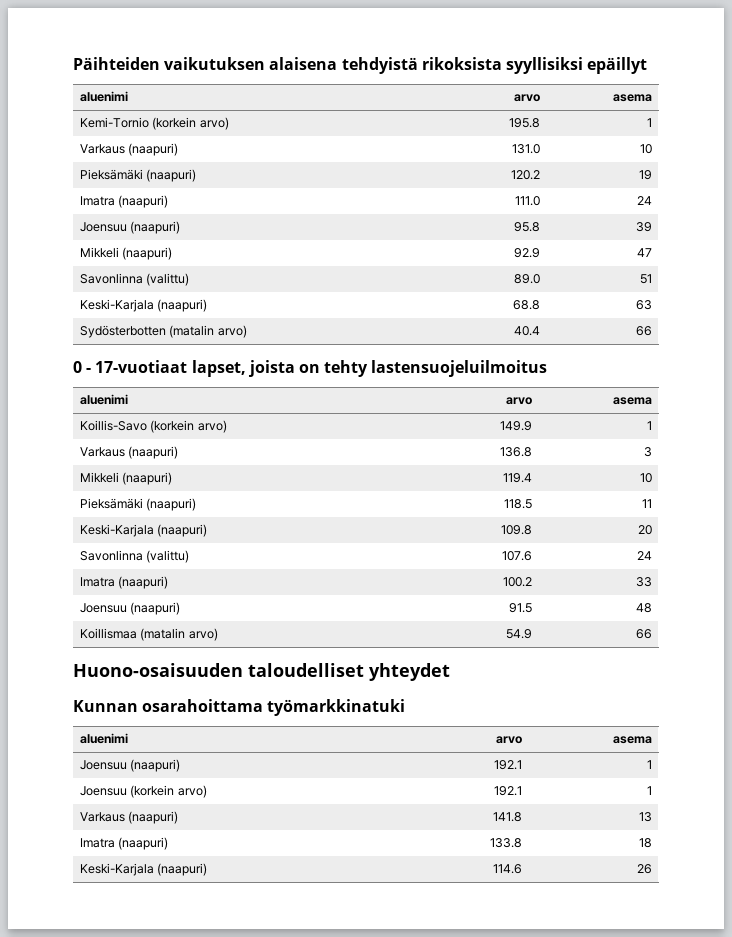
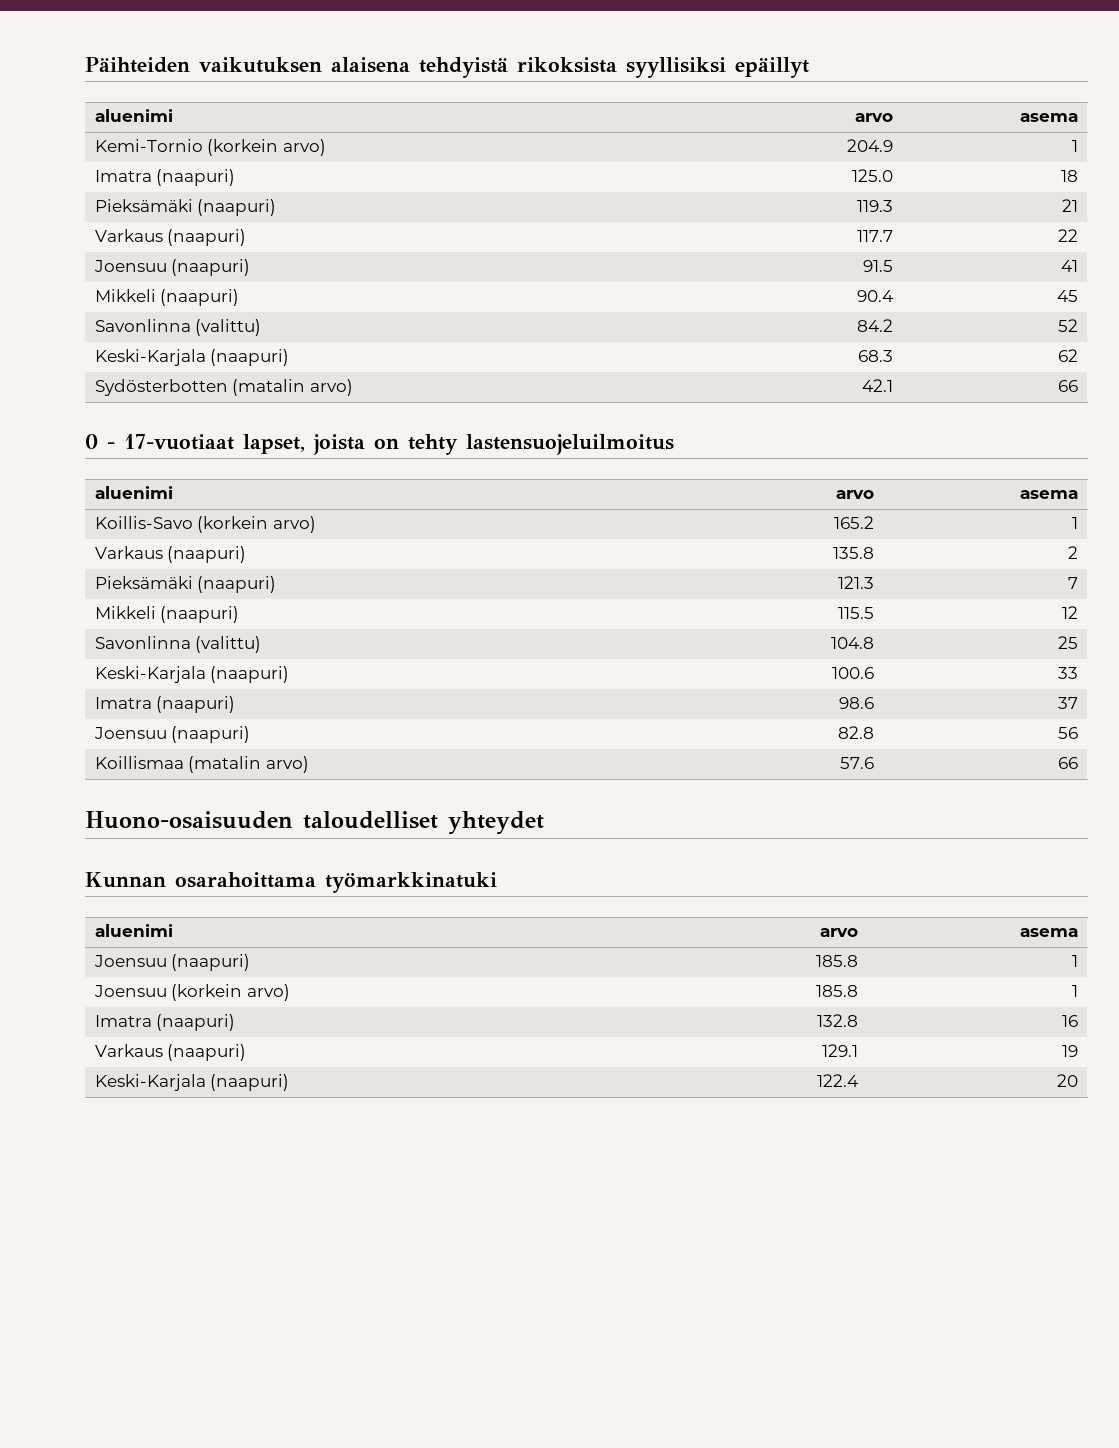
[508,118,540,128] [646,118,652,127] [80,143,179,156] [511,144,540,154] [639,144,652,154] [80,169,197,182] [510,170,540,180] [638,170,652,180] [80,195,169,208] [514,196,540,206] [636,196,652,205] [80,221,181,234] [513,222,540,232] [635,222,652,232] [80,247,173,260] [513,248,540,258] [636,248,652,257] [80,273,190,286] [513,274,540,284] [639,274,652,284] [80,299,208,312] [512,300,540,310] [635,300,652,310] 195.8 | 1 // Varkaus (naapuri) | 131.0 | 10 // Pieksämäki (naapuri) | 120.2 | 19 // Imatra (naapuri) | 111.0 | 24 // Joensuu (naapuri) | 95.8 | 39 // Mikkeli (naapuri) | 92.9 | 47 // Savonlinna (valittu) | 89.0 | 51 // Keski-Karjala (naapuri) | 68.8 | 63 -> [847,139,894,152] [1072,140,1079,152] [94,169,236,186] [852,169,894,182] [1061,170,1079,182] [94,199,277,216] [857,200,894,212] [1062,199,1079,212] [94,229,247,246] [857,230,894,242] [1058,229,1079,242] [93,259,251,276] [863,260,894,272] [1061,260,1079,272] [94,289,240,306] [857,290,894,302] [1057,290,1079,302] [94,319,262,336] [857,319,894,332] [1058,319,1079,332] [94,349,290,366] [858,350,894,362] [1058,349,1079,362] 204.9 | 1 // Imatra (naapuri) | 125.0 | 18 // Pieksämäki (naapuri) | 119.3 | 21 // Varkaus (naapuri) | 117.7 | 22 // Joensuu (naapuri) | 91.5 | 41 // Mikkeli (naapuri) | 90.4 | 45 // Savonlinna (valittu) | 84.2 | 52 // Keski-Karjala (naapuri) | 68.3 | 62
[513,326,540,336] 40.4 -> [862,379,894,392] 42.1
[499,421,532,431] [646,421,652,430] [80,446,179,459] [499,447,532,457] [643,447,652,457] [80,472,173,485] [502,473,532,483] [639,473,652,483] [80,498,197,511] [503,499,532,509] [641,499,652,508] [80,524,208,537] [500,525,532,535] [637,525,652,535] [80,550,190,563] [501,551,532,561] [636,551,652,560] [80,576,169,589] [502,577,532,587] [635,577,652,587] [80,602,181,615] [508,603,532,613] [635,603,652,613] 149.9 | 1 // Varkaus (naapuri) | 136.8 | 3 // Mikkeli (naapuri) | 119.4 | 10 // Pieksämäki (naapuri) | 118.5 | 11 // Keski-Karjala (naapuri) | 109.8 | 20 // Savonlinna (valittu) | 107.6 | 24 // Imatra (naapuri) | 100.2 | 33 // Joensuu (naapuri) | 91.5 | 48 -> [834,516,875,529] [1072,517,1079,529] [94,546,247,563] [833,547,875,559] [1068,546,1079,559] [94,576,277,593] [838,576,875,589] [1068,577,1079,589] [94,606,240,623] [838,607,875,619] [1062,606,1079,619] [94,636,262,653] [831,637,875,649] [1058,636,1079,649] [94,666,290,683] [832,667,875,679] [1058,667,1079,679] [94,696,236,713] [839,697,875,709] [1058,697,1079,709] [93,726,251,743] [838,726,875,739] [1058,727,1079,739] 165.2 | 1 // Varkaus (naapuri) | 135.8 | 2 // Pieksämäki (naapuri) | 121.3 | 7 // Mikkeli (naapuri) | 115.5 | 12 // Savonlinna (valittu) | 104.8 | 25 // Keski-Karjala (naapuri) | 100.6 | 33 // Imatra (naapuri) | 98.6 | 37 // Joensuu (naapuri) | 82.8 | 56
[505,629,532,639] 54.9 -> [840,757,875,769] 57.6
[493,760,522,770] 192.1 -> [816,955,859,967] 185.8
[493,786,522,796] [646,786,652,795] [80,811,179,824] [492,812,522,822] [638,812,652,822] [80,837,169,850] [489,838,522,848] [638,838,652,848] [80,863,208,876] [492,864,522,874] [636,864,652,874] 192.1 | 1 // Varkaus (naapuri) | 141.8 | 13 // Imatra (naapuri) | 133.8 | 18 // Keski-Karjala (naapuri) | 114.6 | 26 -> [816,985,859,997] [1072,985,1079,997] [94,1014,236,1031] [817,1014,859,1027] [1062,1015,1079,1027] [94,1044,247,1061] [822,1044,859,1057] [1062,1045,1079,1057] [94,1074,290,1091] [817,1074,859,1087] [1057,1074,1079,1087] 185.8 | 1 // Imatra (naapuri) | 132.8 | 16 // Varkaus (naapuri) | 129.1 | 19 // Keski-Karjala (naapuri) | 122.4 | 20

